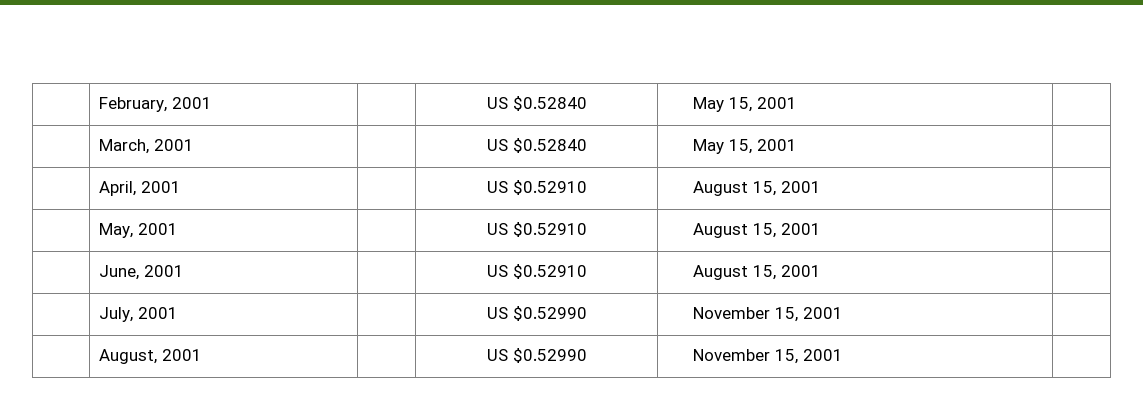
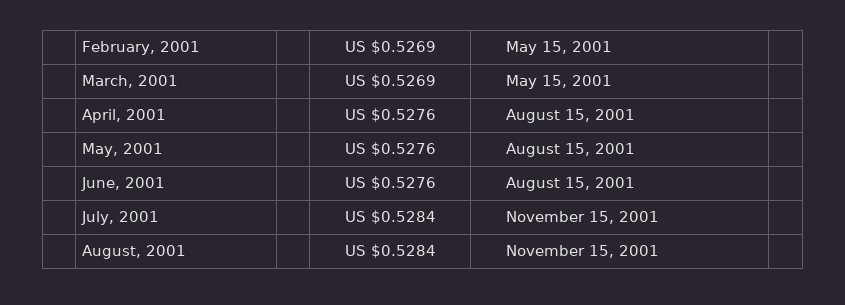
[512,96,587,111] $0.52840 -> [370,40,436,54] $0.5269
[512,138,587,153] $0.52840 -> [370,74,436,88] $0.5269
[512,180,587,195] $0.52910 -> [370,108,436,122] $0.5276
[512,222,587,237] $0.52910 -> [370,142,436,156] $0.5276
[512,264,587,279] $0.52910 -> [370,176,436,190] $0.5276
[512,306,587,321] $0.52990 -> [370,210,436,224] $0.5284
[512,348,587,363] $0.52990 -> [370,244,436,258] $0.5284

